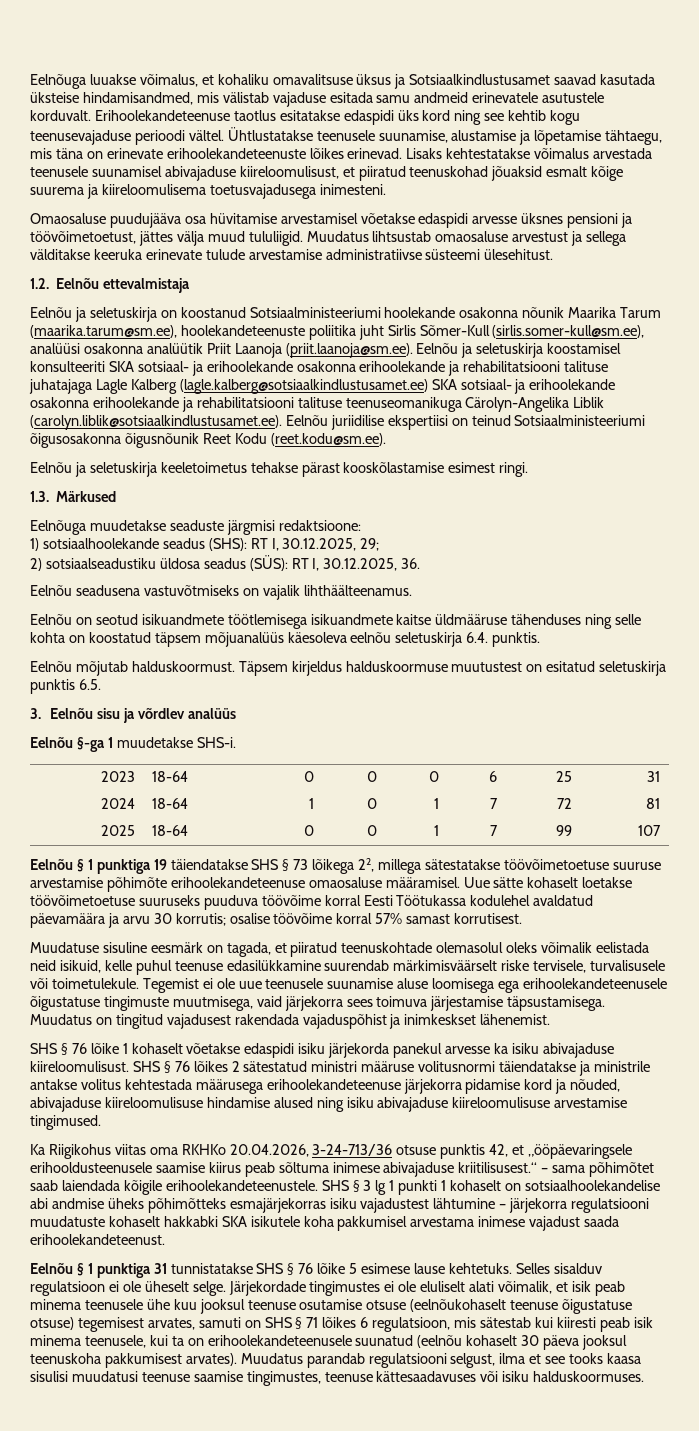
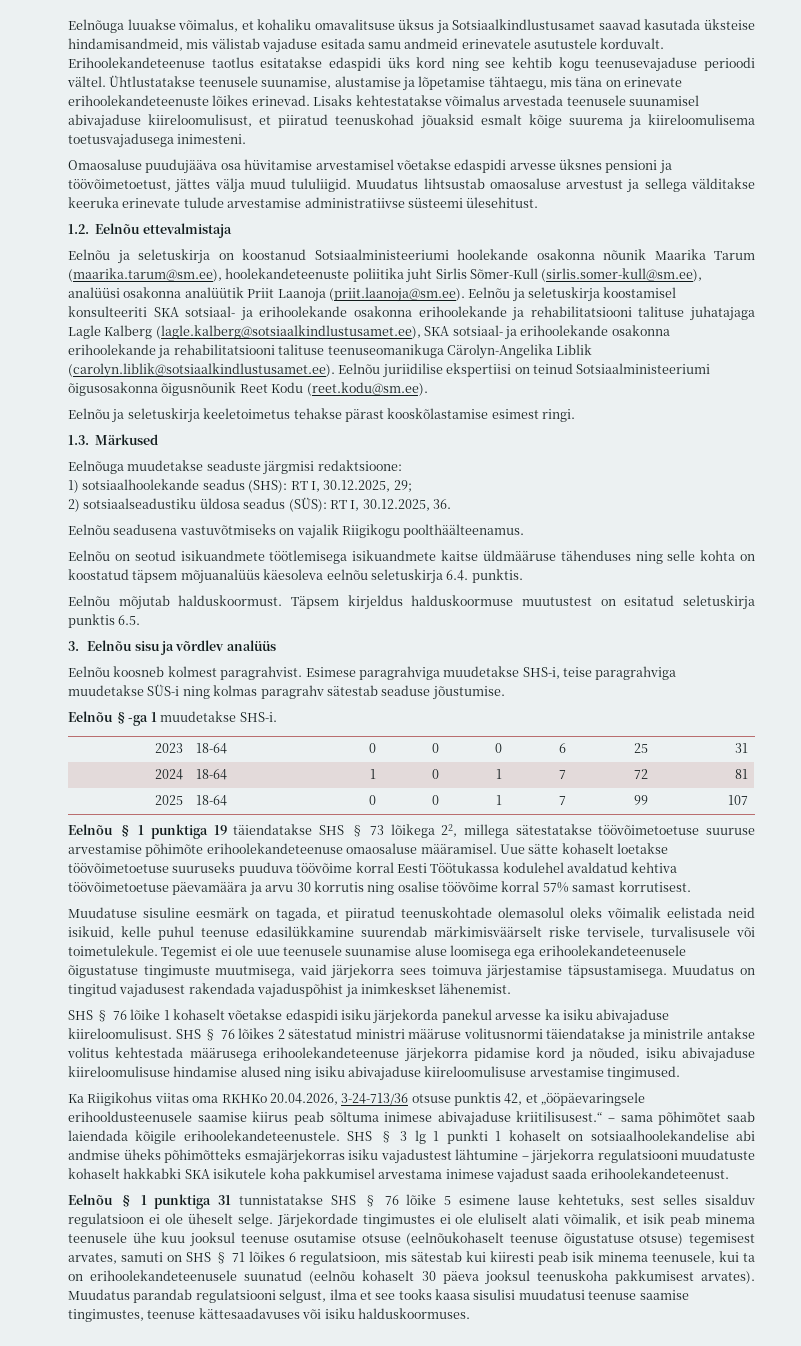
[82,92,193,105] hindamisandmed, -> [68,38,183,51] hindamisandmeid,
[179,379,428,394] (lagle.kalberg@sotsiaalkindlustusamet.ee) -> [155,325,421,339] (lagle.kalberg@sotsiaalkindlustusamet.ee),
[303,585,412,596] lihthäälteenamus. -> [341,524,525,538] Riigikogu poolthäälteenamus.
(237, 713) none -> [68,666,677,680] [68,684,505,700] // Eelnõu koosneb kolmest paragrahvist. Esimese paragrahviga muudetakse SHS-i, teise paragrahviga muudetakse SÜS-i ning kolmas paragrahv sätestab seaduse jõustumise.
(594, 900) none -> [631,862,678,873] [68,882,169,892] kehtiva töövõimetoetuse
[175,913,226,926] korrutis; -> [313,881,395,895] korrutis ning
(621, 1085) none -> [645,1047,676,1058] isiku
[361,1263,550,1274] esimese lause kehtetuks. Selles -> [458,1194,698,1207] esimene lause kehtetuks, sest selles

